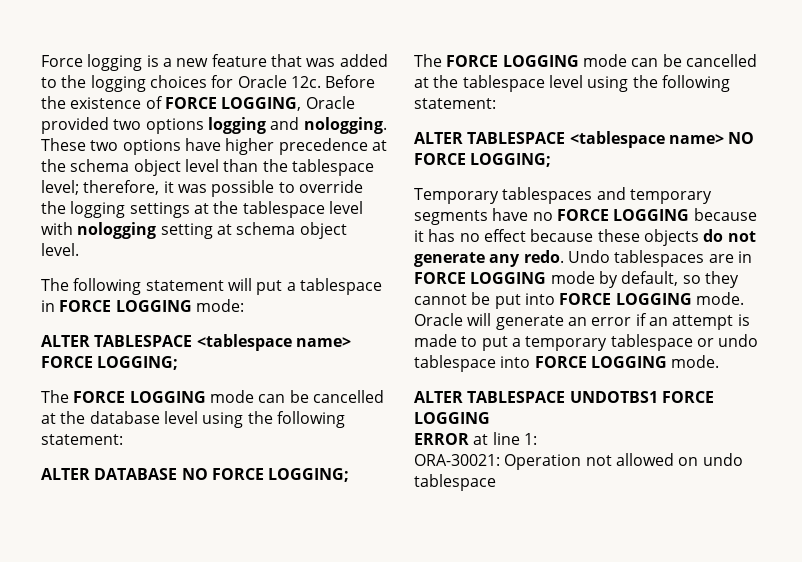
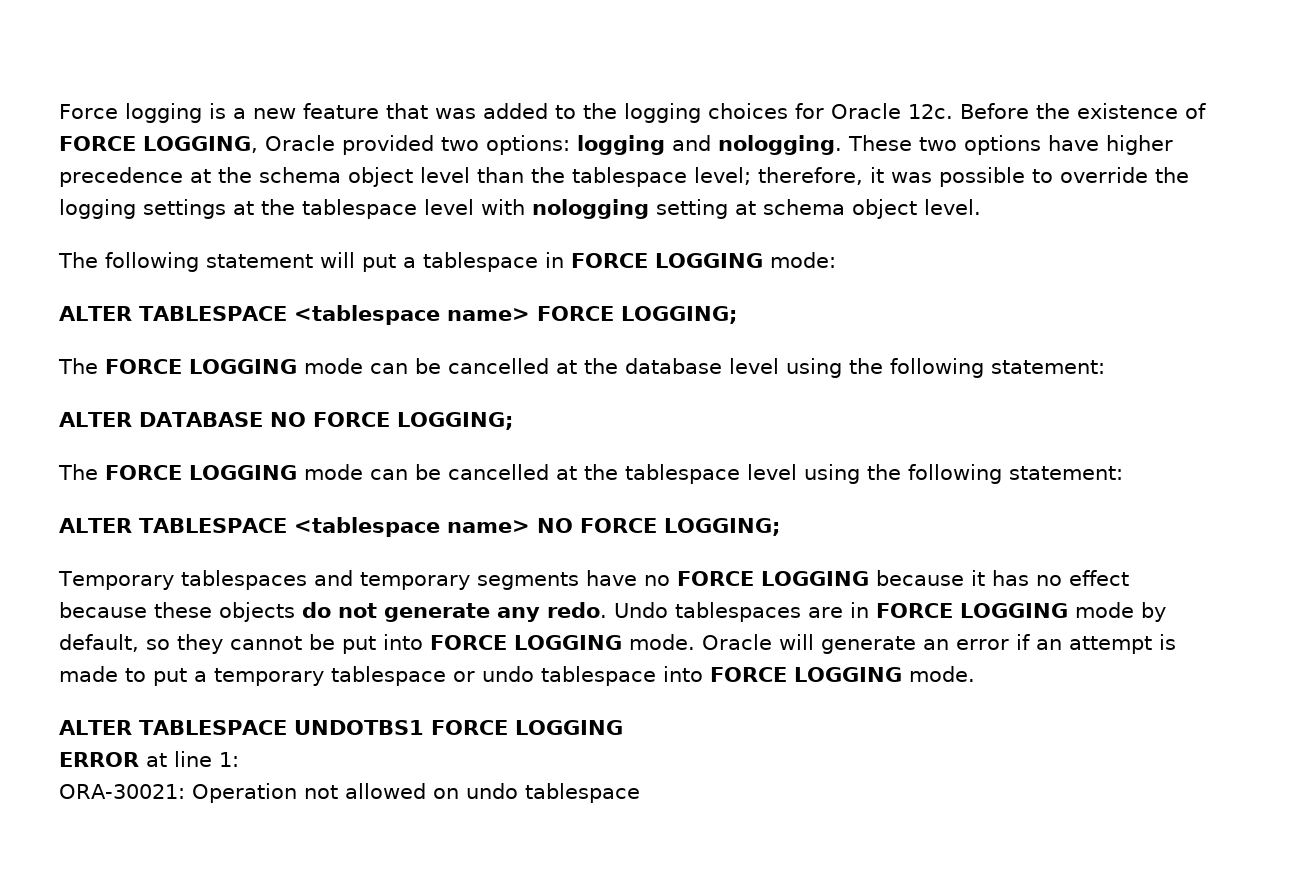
[145,118,204,134] options -> [485,135,570,155] options:

